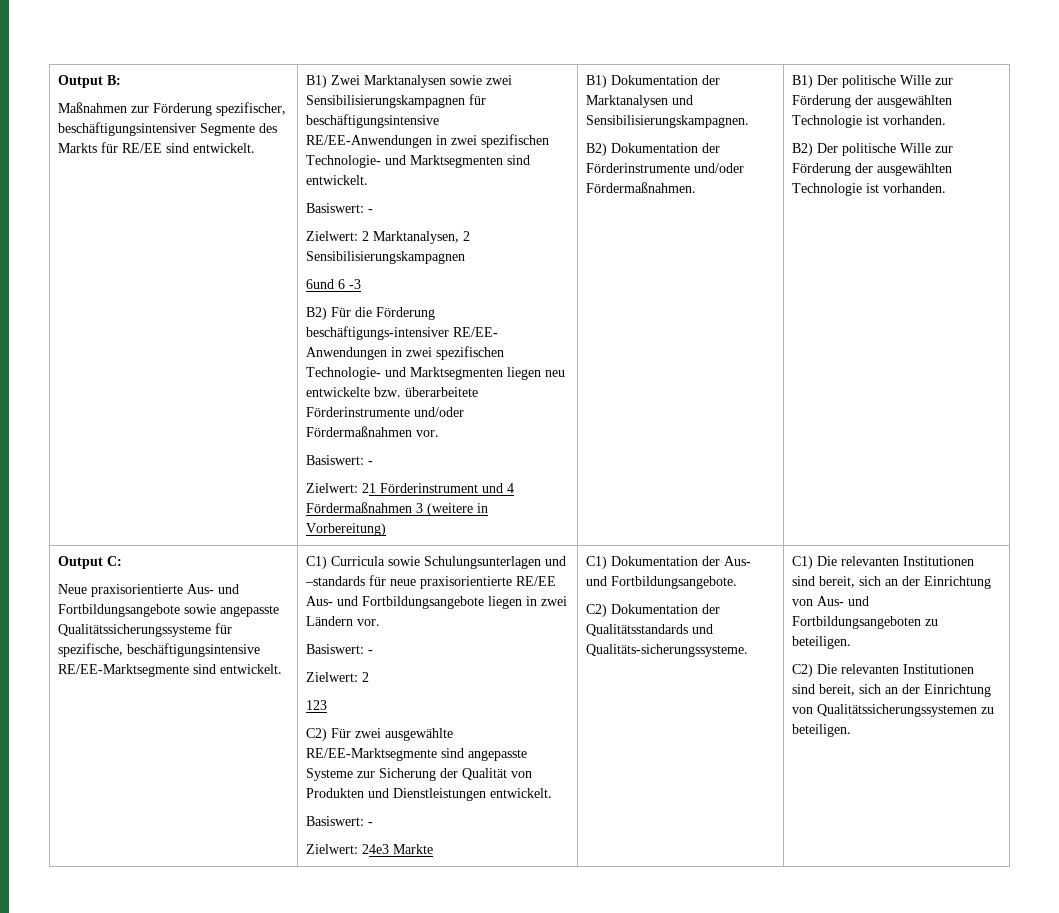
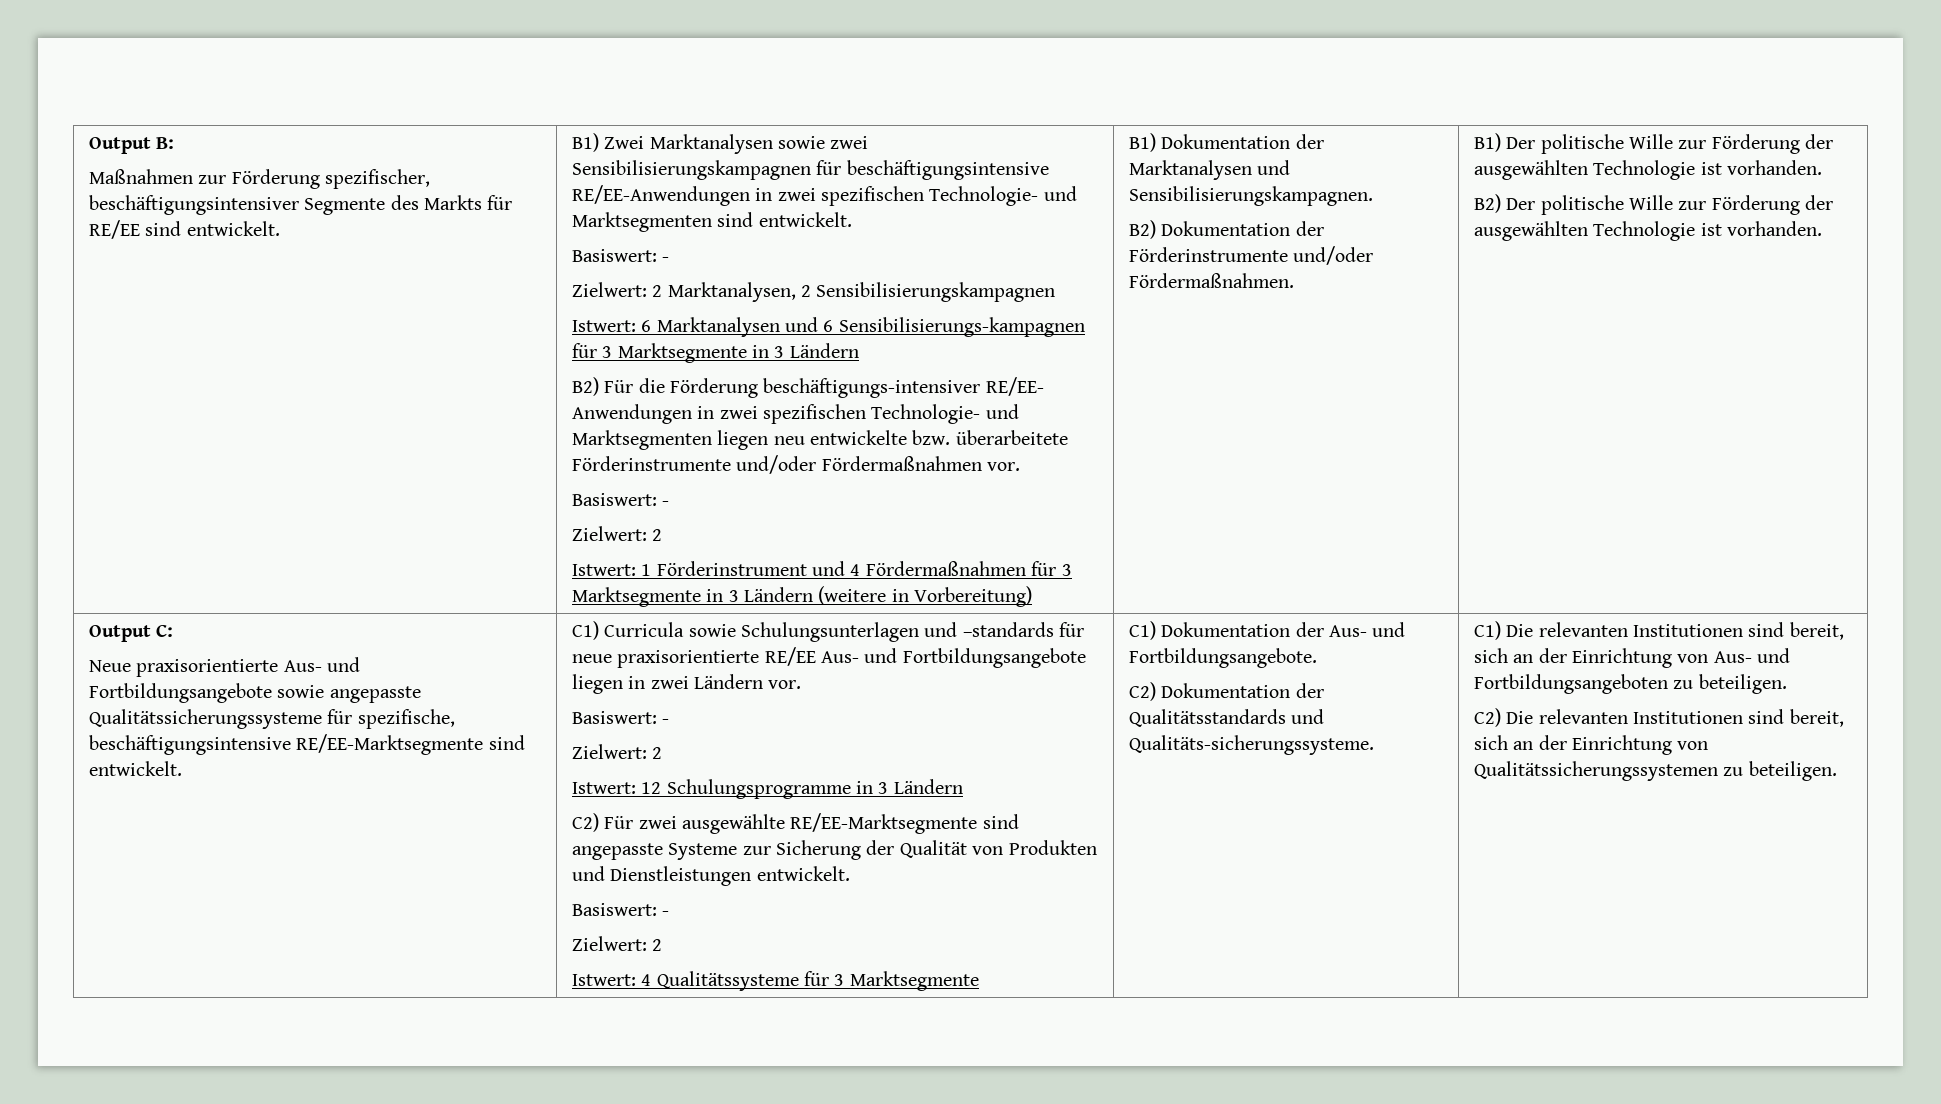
[306,279,362,289] 6und 6 -3 -> [571,317,1085,337] [571,343,859,363] Istwert: 6 Marktanalysen und 6 Sensibilisierungs-kampagnen für 3 Marktsegmente in 3 Ländern
[362,483,377,493] 21 -> [652,529,663,541] [571,564,652,576] 2 // Istwert: 1
[416,503,424,513] 3 -> [1031,561,1072,576] [571,587,813,607] für 3 Marktsegmente in 3 Ländern
[306,700,328,710] 123 -> [571,779,963,799] Istwert: 12 Schulungsprogramme in 3 Ländern
[362,844,434,854] 24e3 Markte -> [652,939,663,951] [571,971,979,991] 2 // Istwert: 4 Qualitätssysteme für 3 Marktsegmente

